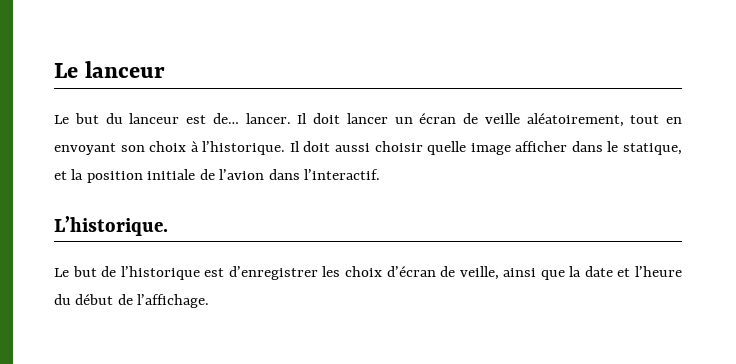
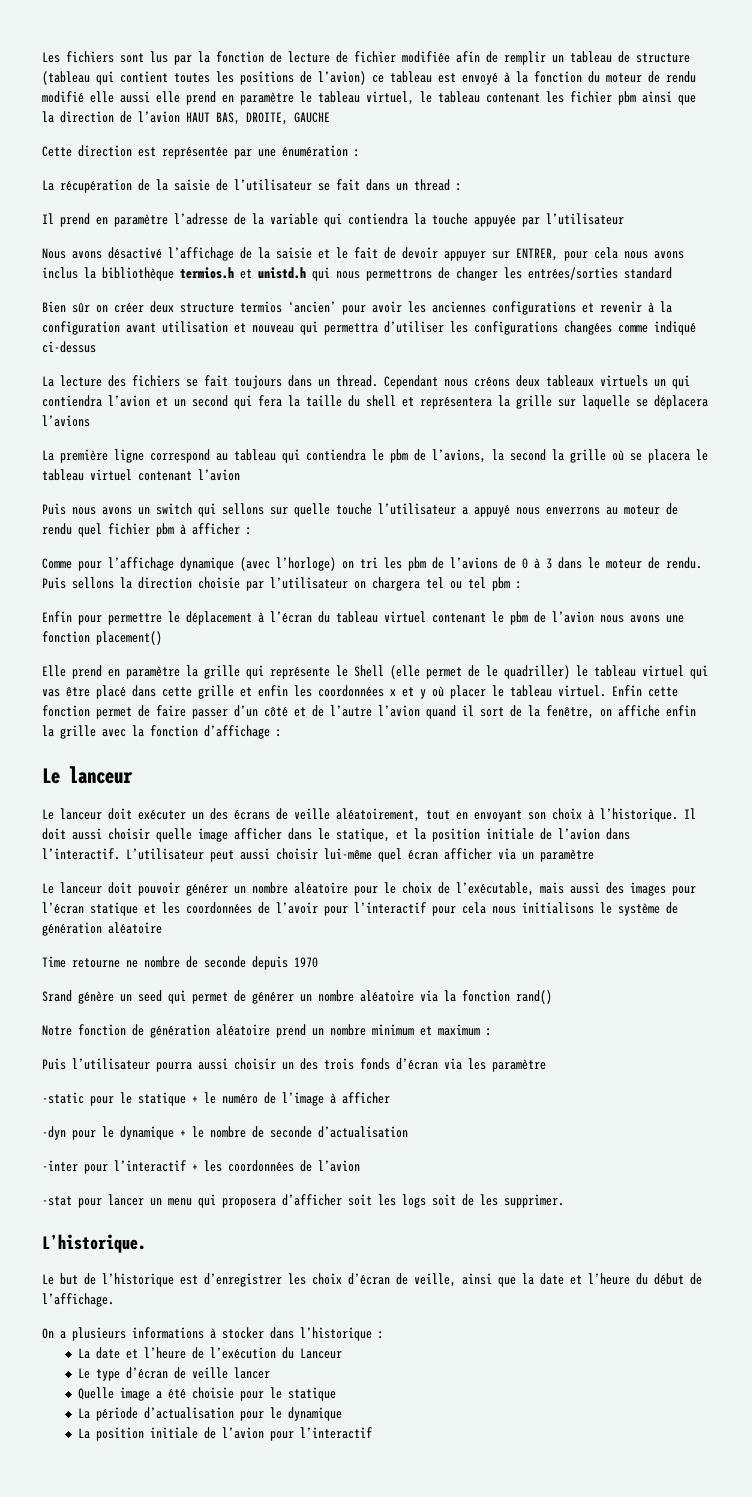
[54,61,166,78] [54,113,457,124] Le lanceur // Le but du lanceur est de… lancer. Il doit lancer un écran -> [42,51,690,65] [42,71,696,85] [42,91,696,105] [42,111,330,125] [42,145,360,159] [42,179,462,193] [42,213,624,227] [42,247,684,261] [42,267,672,281] [42,301,672,315] [42,321,696,335] [42,341,96,353] [42,375,690,389] [42,395,708,409] [42,415,90,427] [42,449,708,463] [42,469,240,481] [42,503,678,517] [42,523,252,537] [42,557,702,571] [42,577,522,591] [42,611,684,625] [42,631,162,645] [42,665,708,679] [42,685,678,699] [42,705,696,719] [42,725,282,739] [42,766,133,784] [42,808,270,820] Les fichiers sont lus par la fonction de lecture de fichier modifiée afin de remplir un tableau de structure (tableau qui contient toutes les positions de l’avion) ce tableau est envoyé à la fonction du moteur de rendu modifié elle aussi elle prend en paramètre le tableau virtuel, le tableau contenant les fichier pbm ainsi que la direction de l’avion HAUT BAS, DROITE, GAUCHE // Cette direction est représentée par une énumération : // La récupération de la saisie de l’utilisateur se fait dans un thread : // Il prend en paramètre l’adresse de la variable qui contiendra la touche appuyée par l’utilisateur // Nous avons désactivé l’affichage de la saisie et le fait de devoir appuyer sur ENTRER, pour cela nous avons inclus la bibliothèque termios.h et unistd.h qui nous permettrons de changer les entrées/sorties standard // Bien sûr on créer deux structure termios ‘ancien’ pour avoir les anciennes configurations et revenir à la configuration avant utilisation et nouveau qui permettra d’utiliser les configurations changées comme indiqué ci-dessus // La lecture des fichiers se fait toujours dans un thread. Cependant nous créons deux tableaux virtuels un qui contiendra l’avion et un second qui fera la taille du shell et représentera la grille sur laquelle se déplacera l’avions // La première ligne correspond au tableau qui contiendra le pbm de l’avions, la second la grille où se placera le tableau virtuel contenant l’avion // Puis nous avons un switch qui sellons sur quelle touche l’utilisateur a appuyé nous enverrons au moteur de rendu quel fichier pbm à afficher : // Comme pour l’affichage dynamique (avec l’horloge) on tri les pbm de l’avions de 0 à 3 dans le moteur de rendu. Puis sellons la direction choisie par l’utilisateur on chargera tel ou tel pbm : // Enfin pour permettre le déplacement à l’écran du tableau virtuel contenant le pbm de l’avion nous avons une fonction placement() // Elle prend en paramètre la grille qui représente le Shell (elle permet de le quadriller) le tableau virtuel qui vas être placé dans cette grille et enfin les coordonnées x et y où placer le tableau virtuel. Enfin cette fonction permet de faire passer d’un côté et de l’autre l’avion quand il sort de la fenêtre, on affiche enfin la grille avec la fonction d’affichage : // Le lanceur // Le lanceur doit exécuter un des écrans
(381, 174) none -> [126,848,594,862] [42,882,696,896] [42,902,678,916] [42,922,162,936] [42,956,318,970] [42,990,552,1004] [42,1024,492,1038] [42,1058,546,1072] [42,1092,390,1106] [42,1126,408,1140] [42,1160,360,1174] [42,1194,564,1208] L’utilisateur peut aussi choisir lui-même quel écran afficher via un paramètre // Le lanceur doit pouvoir générer un nombre aléatoire pour le choix de l’exécutable, mais aussi des images pour l’écran statique et les coordonnées de l’avoir pour l’interactif pour cela nous initialisons le système de génération aléatoire // Time retourne ne nombre de seconde depuis 1970 // Srand génère un seed qui permet de générer un nombre aléatoire via la fonction rand() // Notre fonction de génération aléatoire prend un nombre minimum et maximum : // Puis l’utilisateur pourra aussi choisir un des trois fonds d’écran via les paramètre // -static pour le statique + le numéro de l’image à afficher // -dyn pour le dynamique + le nombre de seconde d’actualisation // -inter pour l’interactif + les coordonnées de l’avion // -stat pour lancer un menu qui proposera d’afficher soit les logs soit de les supprimer.
(210, 301) none -> [42,1327,384,1341] [77,1347,342,1359] [77,1367,270,1381] [77,1387,336,1401] [77,1407,342,1421] [77,1427,372,1441] // On a plusieurs informations à stocker dans l’historique : // La date et l’heure de l’exécution du Lanceur // Le type d’écran de veille lancer // Quelle image a été choisie pour le statique // La période d’actualisation pour le dynamique // La position initiale de l’avion pour l’interactif

